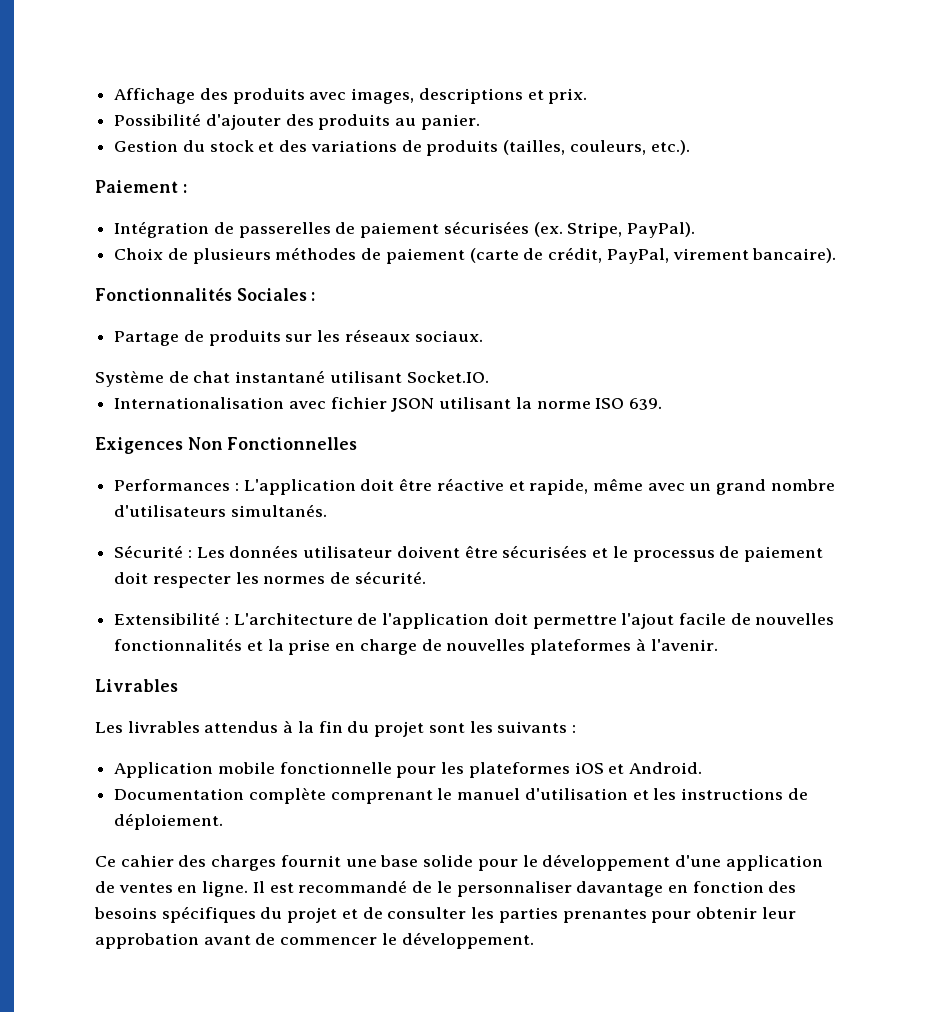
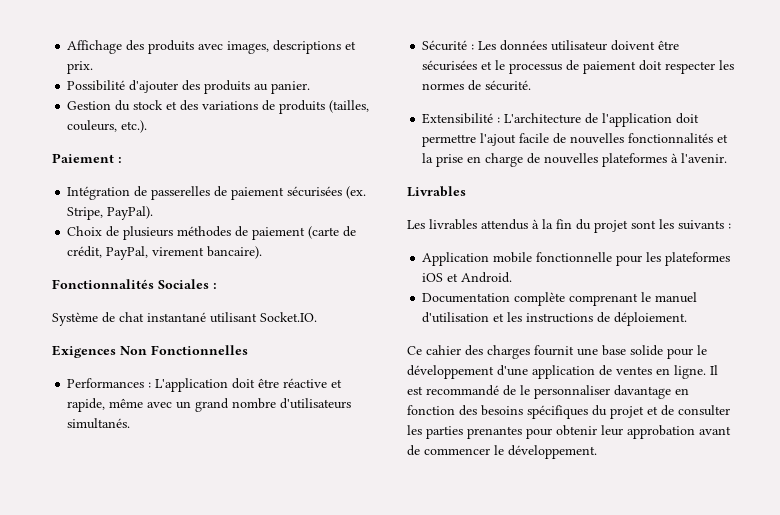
[114,329,483,346] // Partage de produits sur les réseaux sociaux. -> (217, 286) none
[114,397,663,412] // Internationalisation avec fichier JSON utilisant la norme ISO 639. -> (317, 317) none

